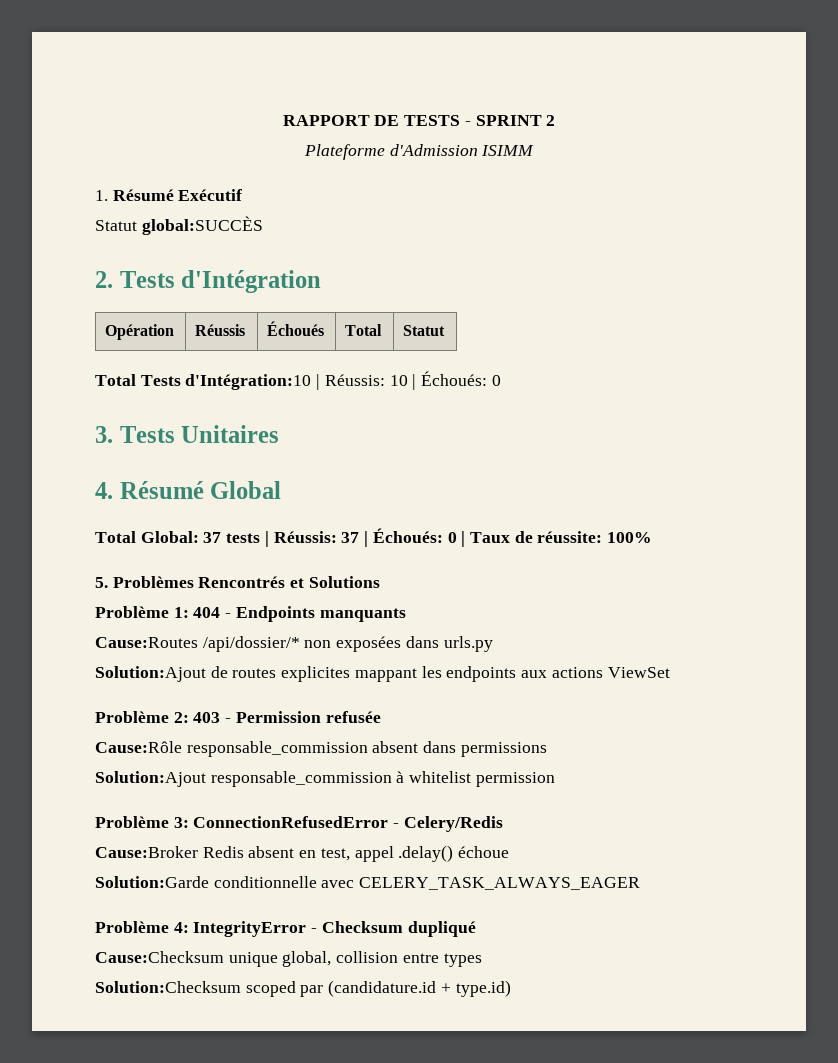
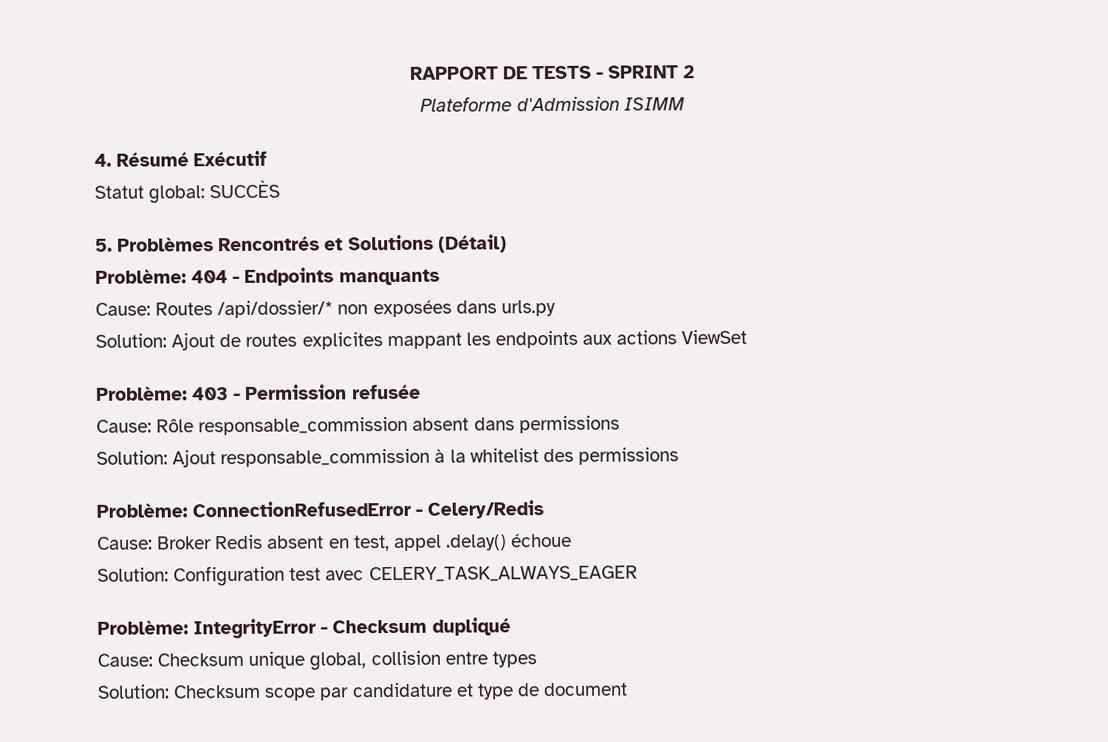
[95,190,108,201] 1. -> [94,153,112,167] 4.
[141,216,263,235] [95,270,322,293] [105,324,175,340] [195,324,246,336] [267,321,325,336] [345,324,383,336] [403,325,446,336] [95,371,501,390] [95,425,280,443] [95,481,282,499] [95,528,653,547] global:SUCCÈS // 2. Tests d'Intégration // Opération | Réussis | Échoués | Total | Statut // Total Tests d'Intégration:10 | Réussis: 10 | Échoués: 0 // 3. Tests Unitaires // 4. Résumé Global // Total Global: 37 tests | Réussis: 37 | Échoués: 0 | Taux de réussite: 100% -> [148,179,281,204] global: SUCCÈS
[95,606,189,618] // Problème 1: -> [437,234,507,253] [95,269,187,284] (Détail) // Problème:
[95,637,198,648] Cause:Routes -> [95,302,214,316] Cause: Routes
[95,666,206,682] Solution:Ajout -> [95,332,216,351] Solution: Ajout
[95,711,189,723] Problème 2: -> [96,386,188,401] Problème:
[95,741,182,753] Cause:Rôle -> [96,418,195,433] Cause: Rôle
[95,771,555,787] [95,816,189,828] Solution:Ajout responsable_commission à whitelist permission // Problème 3: -> [96,447,679,468] [96,503,188,518] Solution: Ajout responsable_commission à la whitelist des permissions // Problème:
[95,846,198,858] Cause:Broker -> [97,536,213,550] Cause: Broker
[95,876,317,888] Solution:Garde conditionnelle -> [97,565,322,587] Solution: Configuration test
[95,921,189,933] Problème 4: -> [97,620,189,635] Problème:
[95,951,224,963] Cause:Checksum -> [97,652,245,667] Cause: Checksum
[95,980,511,997] Solution:Checksum scoped par (candidature.id + type.id) -> [97,682,629,701] Solution: Checksum scope par candidature et type de document

